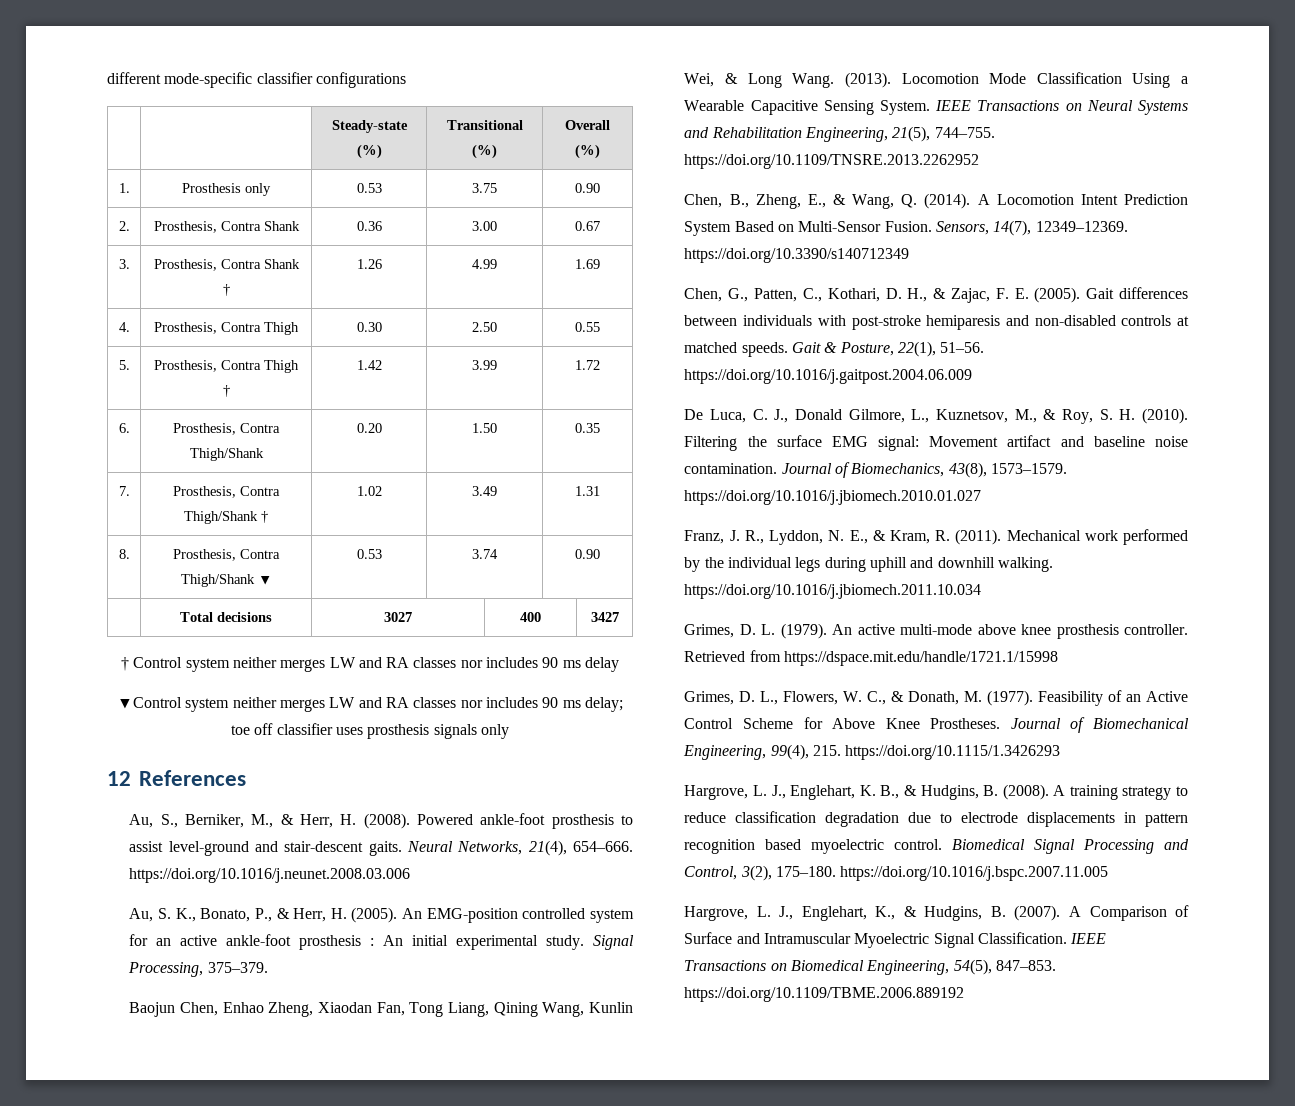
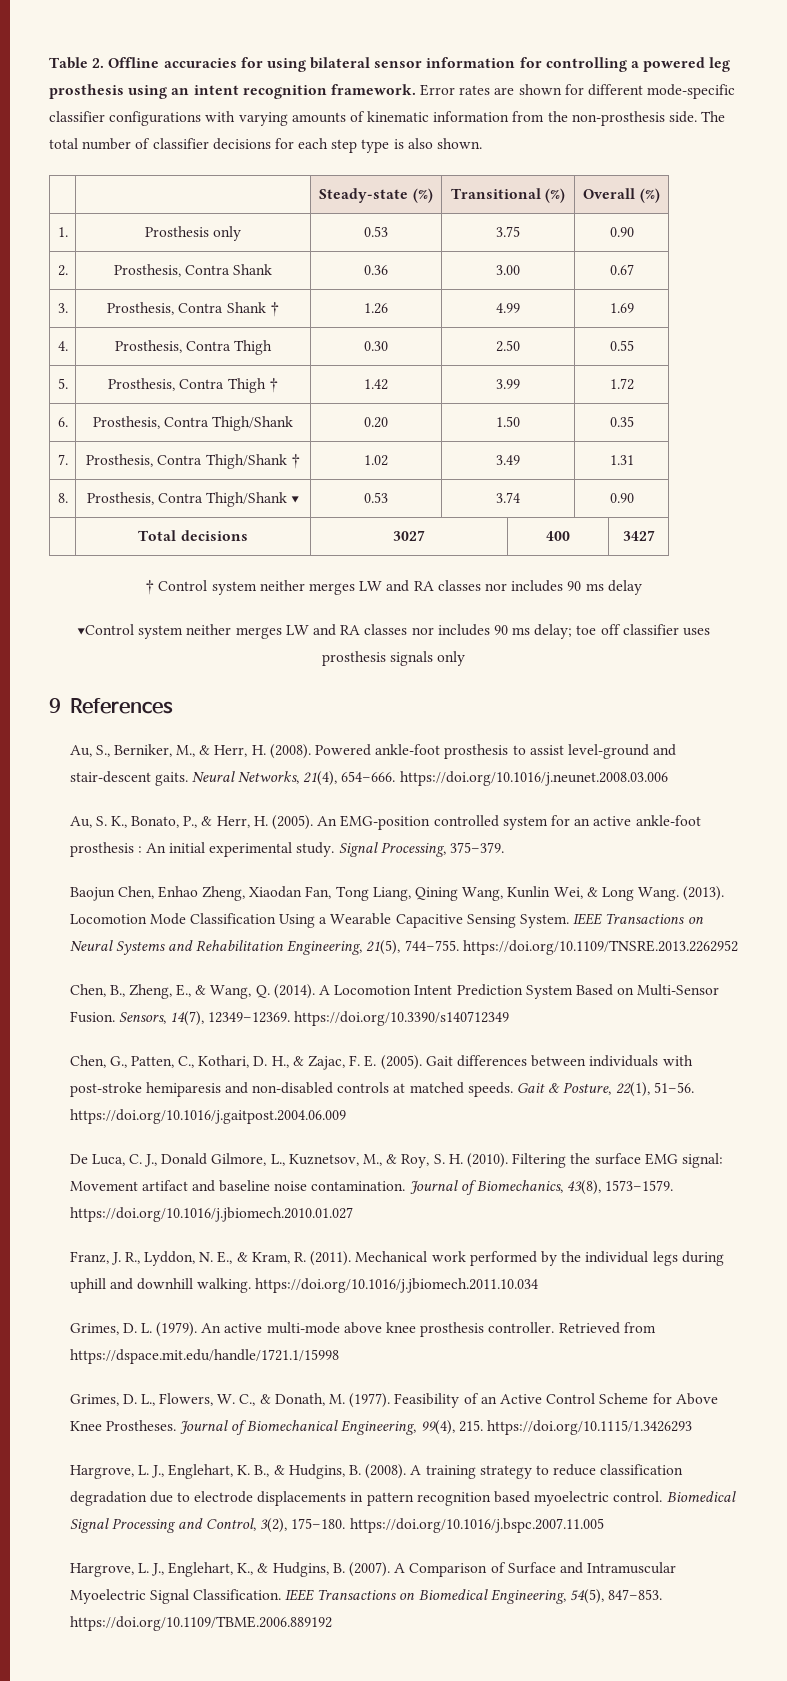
[107,72,406,88] different mode-specific classifier configurations -> [49,57,731,72] [49,84,736,99] [49,111,726,126] [49,138,483,153] Table 2. Offline accuracies for using bilateral sensor information for controlling a powered leg prosthesis using an intent recognition framework. Error rates are shown for different mode-specific classifier configurations with varying amounts of kinematic information from the non-prosthesis side. The total number of classifier decisions for each step type is also shown.
[107,771,131,786] 12 -> [49,698,61,713] 9

